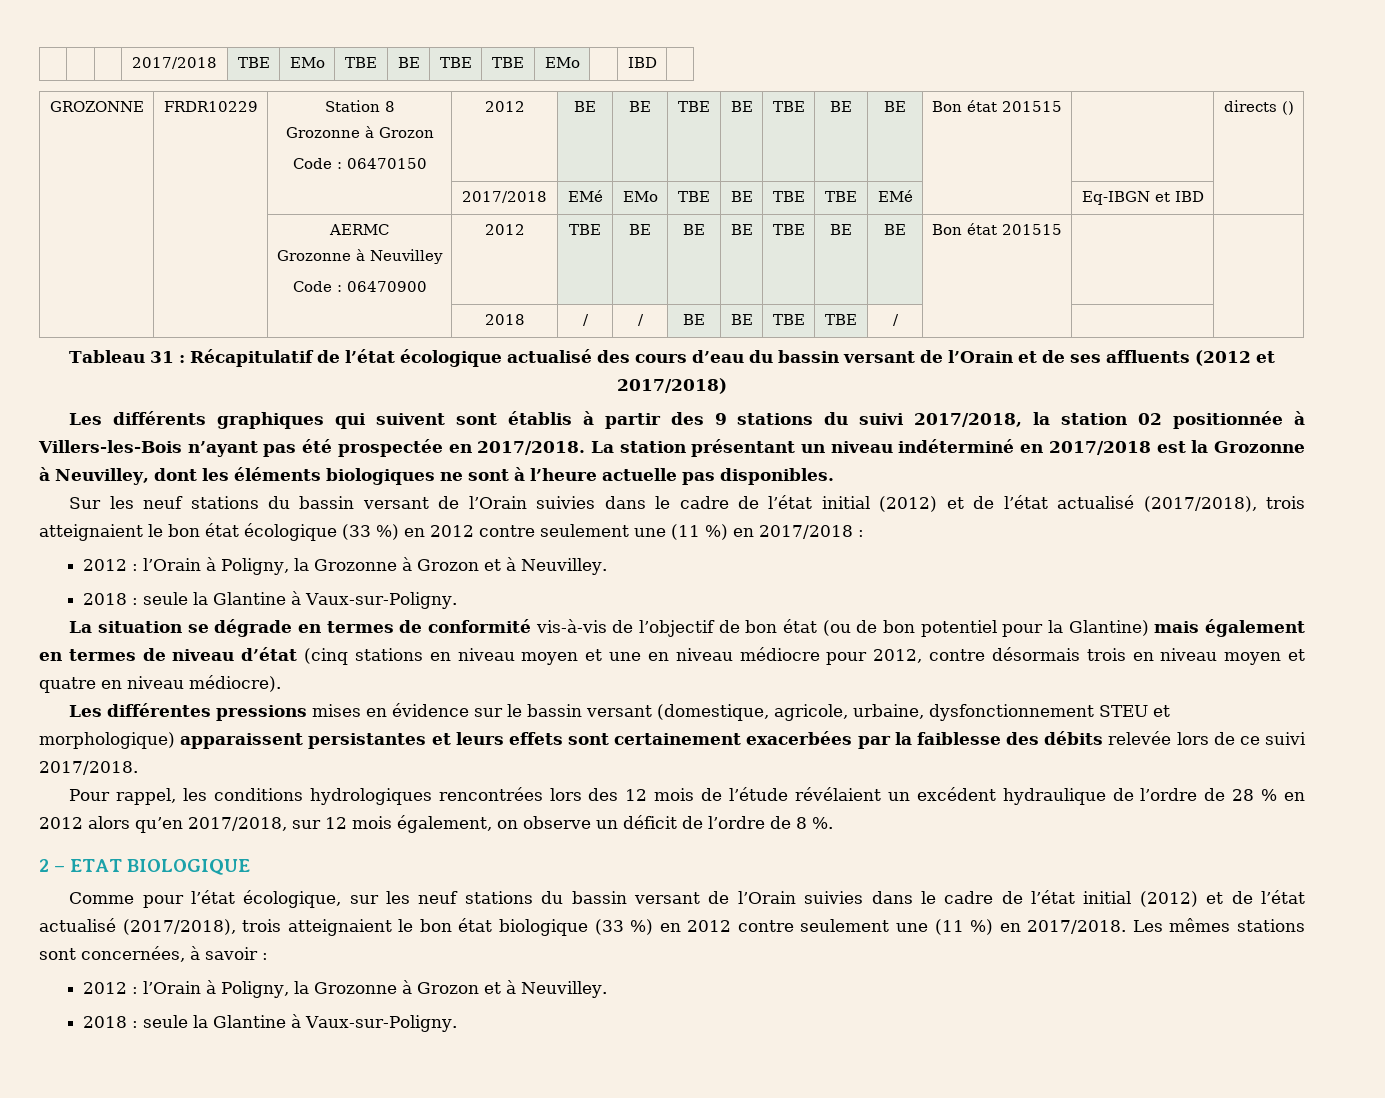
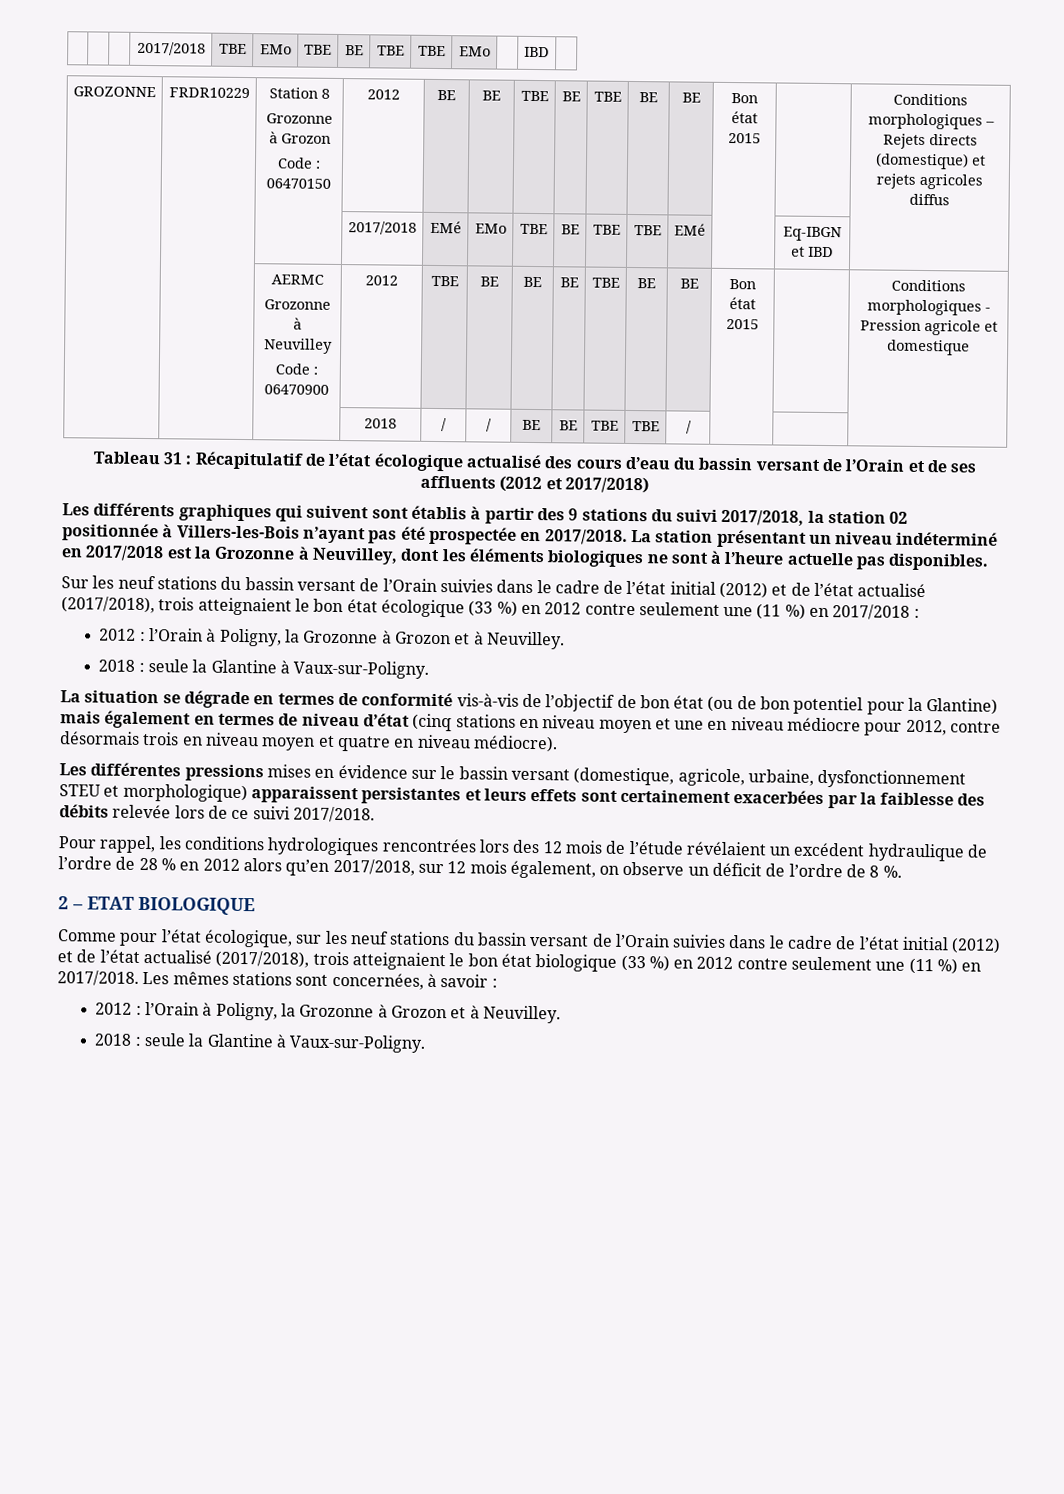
[1002,101,1062,112] [1223,100,1294,115] 201515 | | directs () -> [728,132,761,144] [893,93,968,106] [867,113,995,130] [883,133,978,150] [874,152,986,170] [876,173,983,190] [909,193,950,206] 2015 | | Conditions morphologiques – Rejets directs (domestique) et rejets agricoles diffus
[1002,224,1062,235] 201515 | | -> [726,318,759,330] [891,279,966,292] [866,299,991,316] [859,319,998,336] [887,339,970,356] 2015 | | Conditions morphologiques - Pression agricole et domestique

